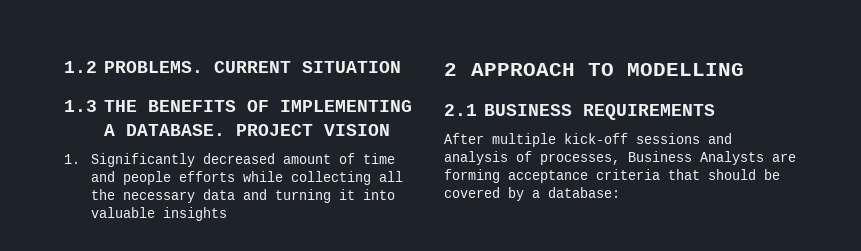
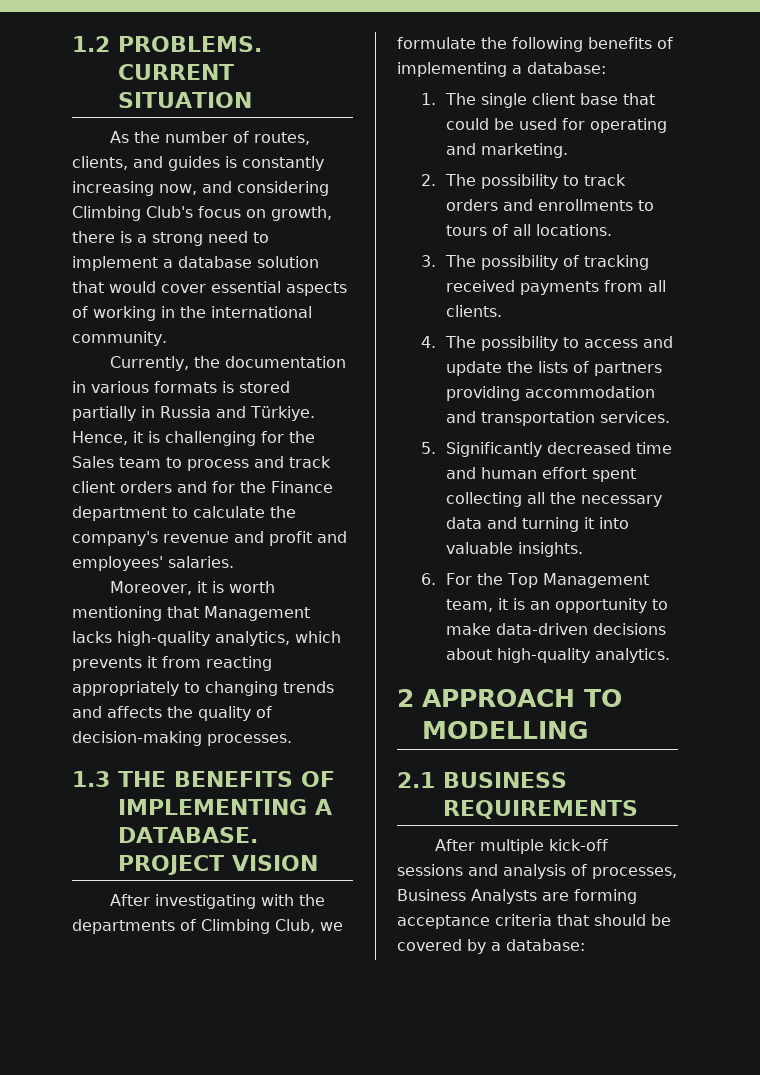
(401, 67) none -> [109,131,310,145] [72,156,324,171] [72,181,329,196] [72,206,332,221] [72,231,269,246] [72,256,319,271] [72,281,347,296] [72,306,312,321] [72,331,167,346] [109,356,346,371] [72,381,290,393] [72,406,315,421] [72,431,315,446] [72,456,331,471] [72,481,333,493] [72,506,296,521] [72,531,347,546] [72,556,234,571] [109,581,275,595] [72,606,310,621] [72,631,341,646] [72,656,272,671] [72,681,334,696] [72,706,272,721] [72,731,292,746] // As the number of routes, clients, and guides is constantly increasing now, and considering Climbing Club's focus on growth, there is a strong need to implement a database solution that would cover essential aspects of working in the international community. // Currently, the documentation in various formats is stored partially in Russia and Türkiye. Hence, it is challenging for the Sales team to process and track client orders and for the Finance department to calculate the company's revenue and profit and employees' salaries. // Moreover, it is worth mentioning that Management lacks high-quality analytics, which prevents it from reacting appropriately to changing trends and affects the quality of decision-making processes.
[64,153,395,167] [90,171,283,185] 1. Significantly decreased amount of time and people efforts while -> [109,894,325,909] [72,919,343,934] [397,37,673,52] [397,62,606,77] [421,93,655,108] [445,118,667,133] [445,143,568,158] [421,174,626,189] [445,199,654,211] [445,224,612,236] [421,255,649,270] [445,280,666,295] [445,305,502,317] [421,336,673,351] [445,361,662,376] [445,386,655,401] [445,411,670,426] [421,442,672,457] [445,467,636,482] After investigating with the departments of Climbing Club, we formulate the following benefits of implementing a database: // 1. The single client base that could be used for operating and marketing. // 2. The possibility to track orders and enrollments to tours of all locations. // 3. The possibility of tracking received payments from all clients. // 4. The possibility to access and update the lists of partners providing accommodation and transportation services. // 5. Significantly decreased time and human effort spent
[162,207,227,221] insights -> [517,542,583,557] [421,573,649,588] [445,598,668,613] [445,623,666,635] [445,648,670,663] insights. // 6. For the Top Management team, it is an opportunity to make data-driven decisions about high-quality analytics.

